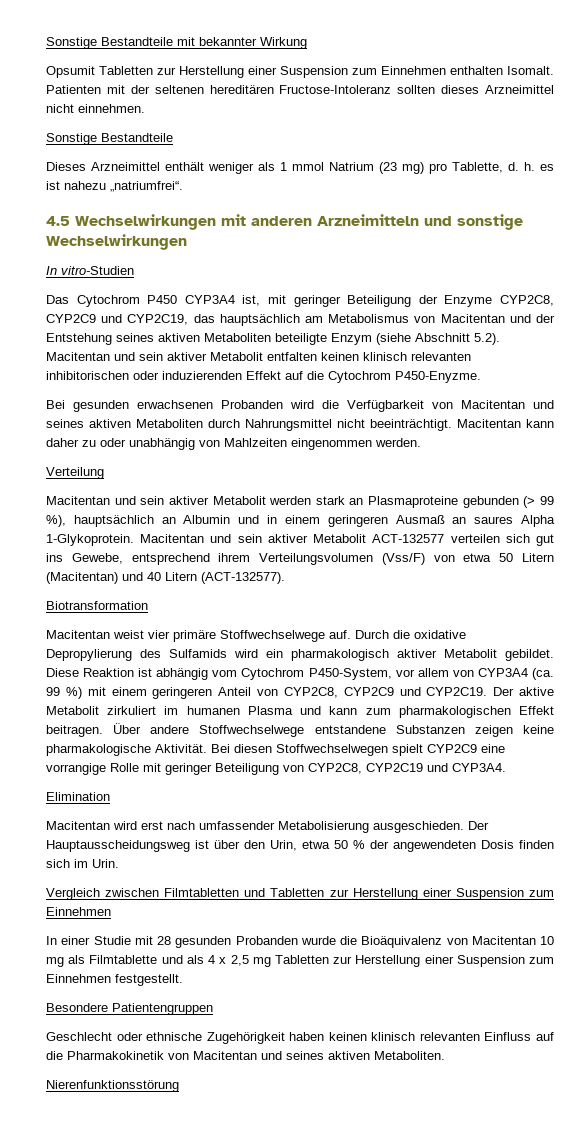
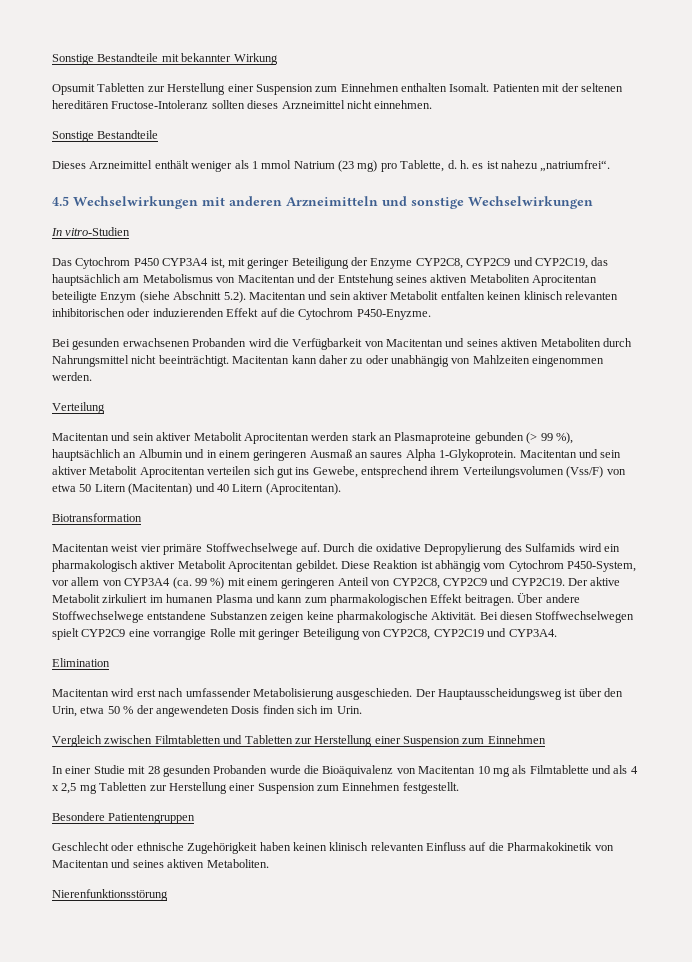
(271, 337) none -> [532,275,598,286] Aprocitentan
(266, 500) none -> [243,433,309,444] Aprocitentan
[372,534,445,543] ACT-132577 -> [139,467,205,478] Aprocitentan
[201,572,285,584] (ACT-132577). -> [265,483,341,495] (Aprocitentan).
(497, 653) none -> [228,561,294,572] Aprocitentan

